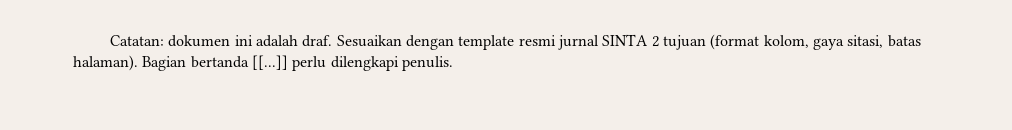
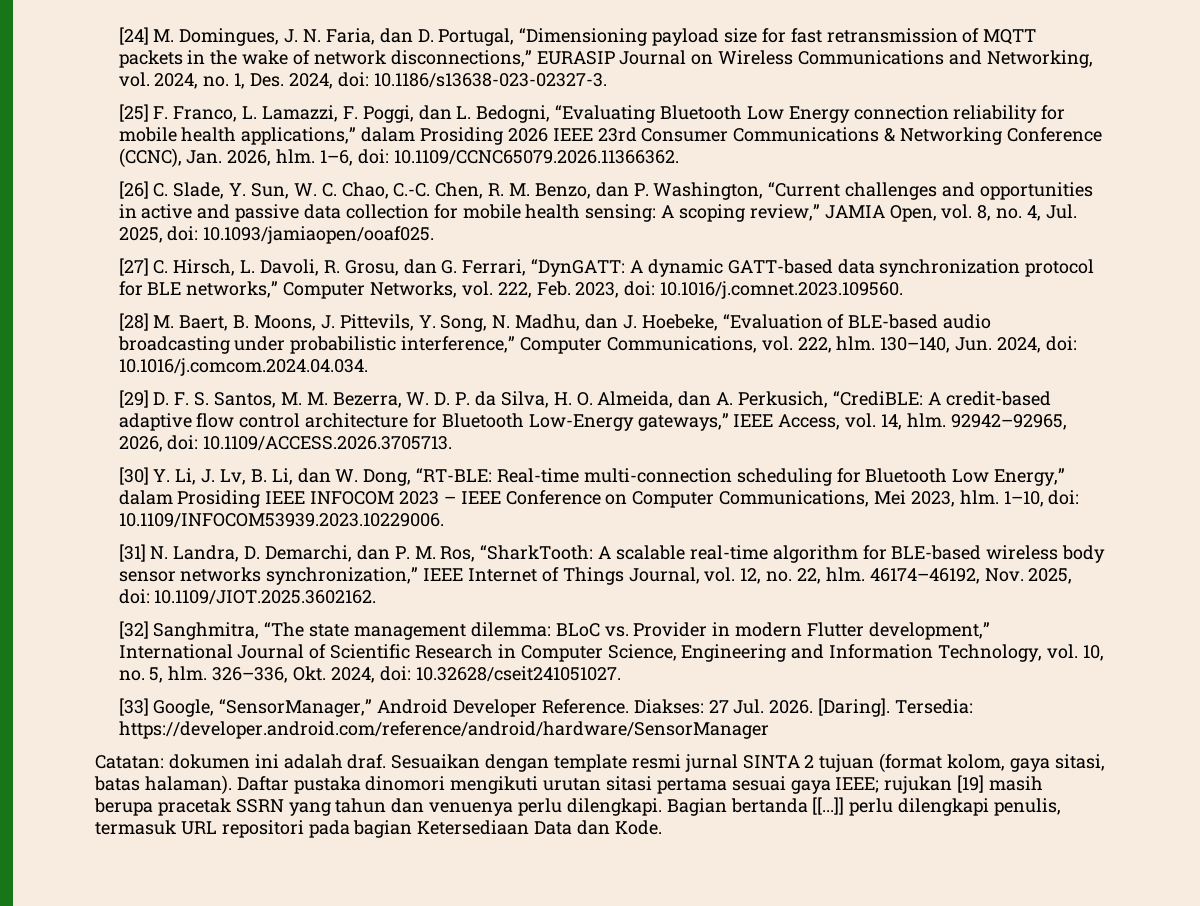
(110, 40) none -> [118,27,1037,46] [118,50,1093,68] [118,72,607,89] [118,104,1066,123] [118,127,1102,145] [118,148,679,168] [118,181,1093,200] [118,204,1077,222] [118,226,435,244] [118,258,1095,277] [118,281,904,299] [118,313,992,332] [117,336,1077,354] [118,358,368,376] [118,390,1051,408] [118,413,1067,431] [118,435,453,452] [118,467,1066,486] [118,490,1080,508] [118,513,444,528] [118,544,1106,563] [118,567,1073,585] [118,589,377,605] [118,621,990,640] [118,644,1104,662] [118,666,621,683] [118,698,974,717] [118,721,769,739] [24] M. Domingues, J. N. Faria, dan D. Portugal, “Dimensioning payload size for fast retransmission of MQTT packets in the wake of network disconnections,” EURASIP Journal on Wireless Communications and Networking, vol. 2024, no. 1, Des. 2024, doi: 10.1186/s13638-023-02327-3. // [25] F. Franco, L. Lamazzi, F. Poggi, dan L. Bedogni, “Evaluating Bluetooth Low Energy connection reliability for mobile health applications,” dalam Prosiding 2026 IEEE 23rd Consumer Communications & Networking Conference (CCNC), Jan. 2026, hlm. 1–6, doi: 10.1109/CCNC65079.2026.11366362. // [26] C. Slade, Y. Sun, W. C. Chao, C.-C. Chen, R. M. Benzo, dan P. Washington, “Current challenges and opportunities in active and passive data collection for mobile health sensing: A scoping review,” JAMIA Open, vol. 8, no. 4, Jul. 2025, doi: 10.1093/jamiaopen/ooaf025. // [27] C. Hirsch, L. Davoli, R. Grosu, dan G. Ferrari, “DynGATT: A dynamic GATT-based data synchronization protocol for BLE networks,” Computer Networks, vol. 222, Feb. 2023, doi: 10.1016/j.comnet.2023.109560. // [28] M. Baert, B. Moons, J. Pittevils, Y. Song, N. Madhu, dan J. Hoebeke, “Evaluation of BLE-based audio broadcasting under probabilistic interference,” Computer Communications, vol. 222, hlm. 130–140, Jun. 2024, doi: 10.1016/j.comcom.2024.04.034. // [29] D. F. S. Santos, M. M. Bezerra, W. D. P. da Silva, H. O. Almeida, dan A. Perkusich, “CrediBLE: A credit-based adaptive flow control architecture for Bluetooth Low-Energy gateways,” IEEE Access, vol. 14, hlm. 92942–92965, 2026, doi: 10.1109/ACCESS.2026.3705713. // [30] Y. Li, J. Lv, B. Li, dan W. Dong, “RT-BLE: Real-time multi-connection scheduling for Bluetooth Low Energy,” dalam Prosiding IEEE INFOCOM 2023 – IEEE Conference on Computer Communications, Mei 2023, hlm. 1–10, doi: 10.1109/INFOCOM53939.2023.10229006. // [31] N. Landra, D. Demarchi, dan P. M. Ros, “SharkTooth: A scalable real-time algorithm for BLE-based wireless body sensor networks synchronization,” IEEE Internet of Things Journal, vol. 12, no. 22, hlm. 46174–46192, Nov. 2025, doi: 10.1109/JIOT.2025.3602162. // [32] Sanghmitra, “The state management dilemma: BLoC vs. Provider in modern Flutter development,” International Journal of Scientific Research in Computer Science, Engineering and Information Technology, vol. 10, no. 5, hlm. 326–336, Okt. 2024, doi: 10.32628/cseit241051027. // [33] Google, “SensorManager,” Android Developer Reference. Diakses: 27 Jul. 2026. [Daring]. Tersedia: https://developer.android.com/reference/android/hardware/SensorManager //
(138, 63) none -> [236,775,1044,794] [94,798,662,816] Daftar pustaka dinomori mengikuti urutan sitasi pertama sesuai gaya IEEE; rujukan [19] masih berupa pracetak SSRN yang tahun dan venuenya perlu dilengkapi.
[401,56,453,71] penulis. -> [994,798,1062,816] [95,820,662,838] penulis, termasuk URL repositori pada bagian Ketersediaan Data dan Kode.

